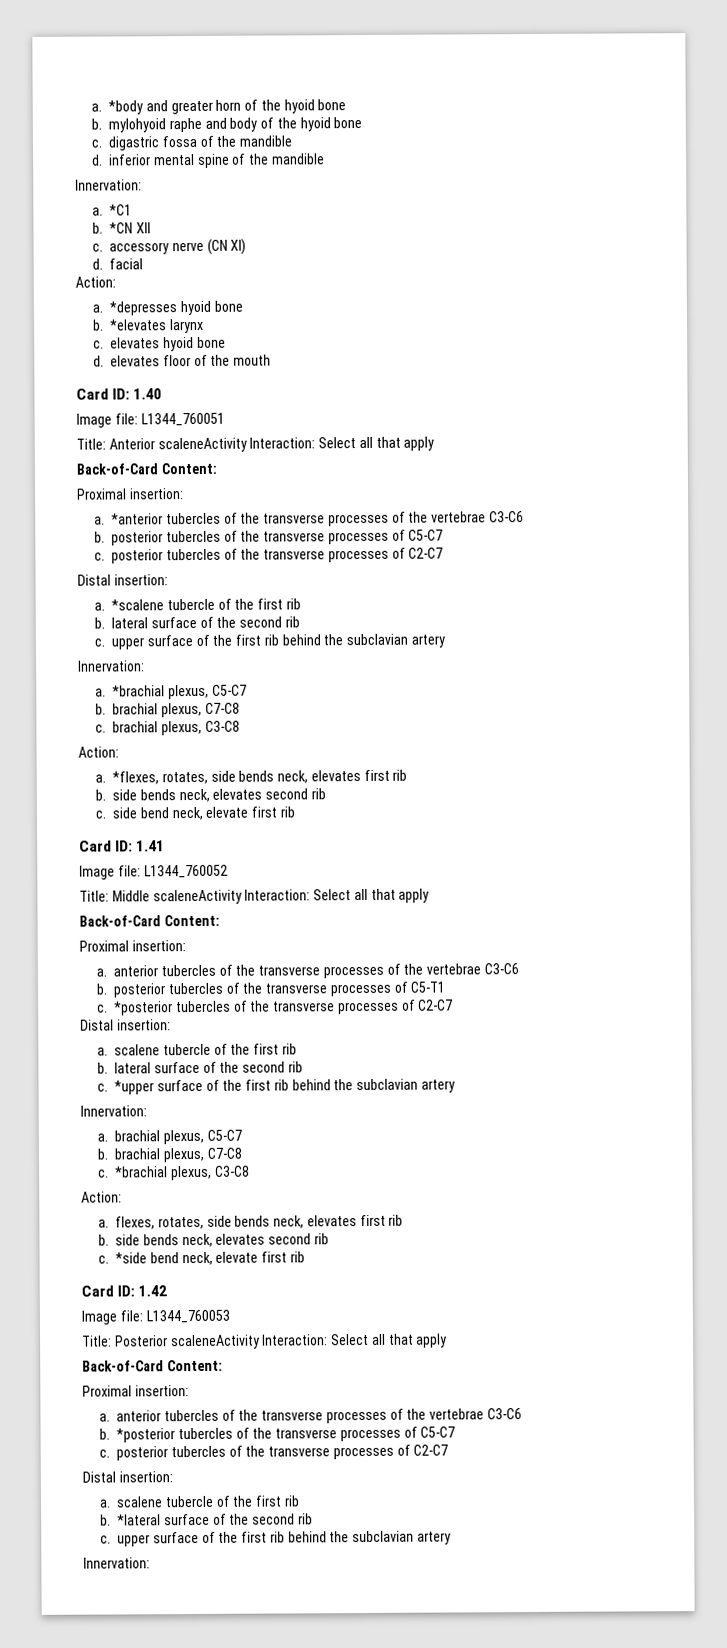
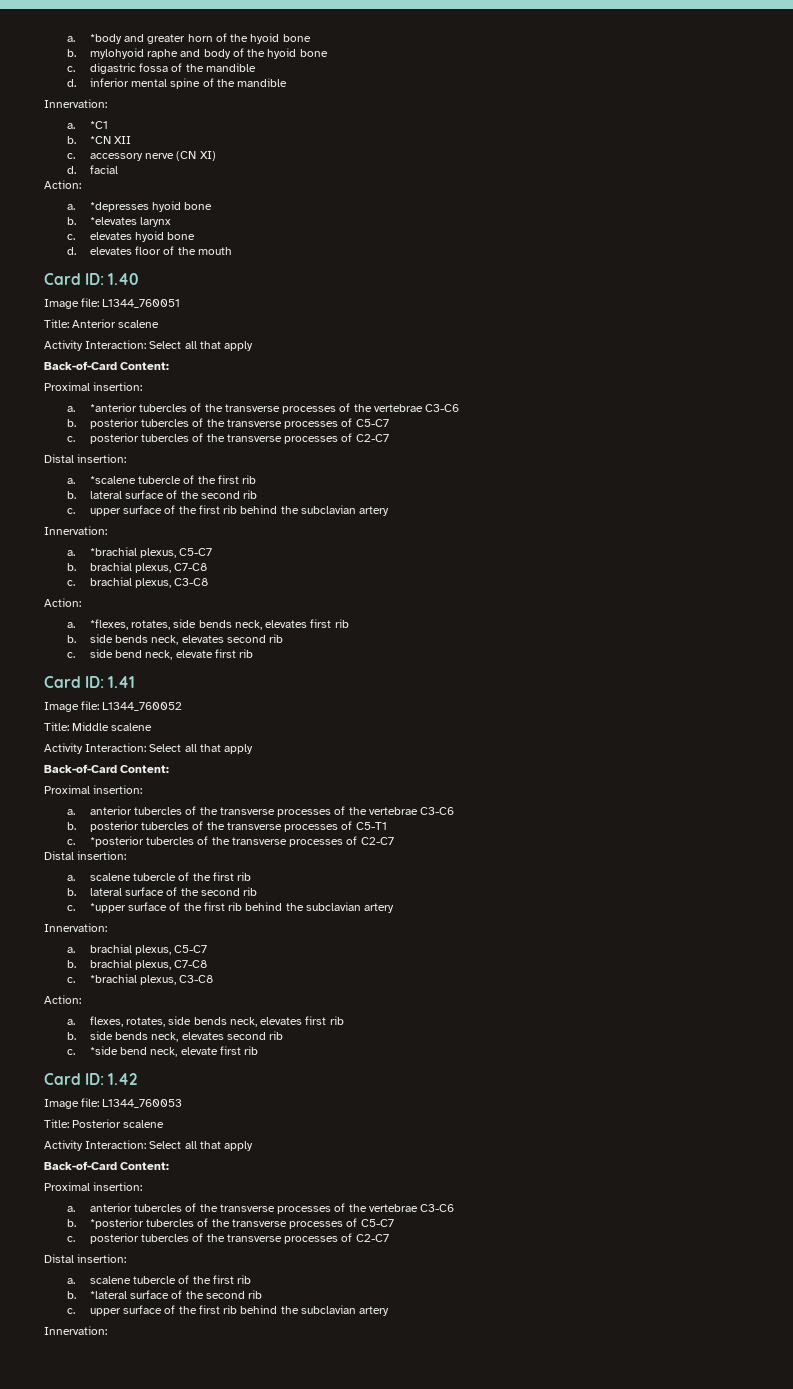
[157,437,247,453] scaleneActivity -> [118,320,160,328] [44,340,83,351] scalene // Activity
[152,889,242,905] scaleneActivity -> [111,723,153,731] [44,743,83,754] scalene // Activity
[170,1334,260,1350] scaleneActivity -> [123,1120,165,1128] [44,1140,83,1151] scalene // Activity

